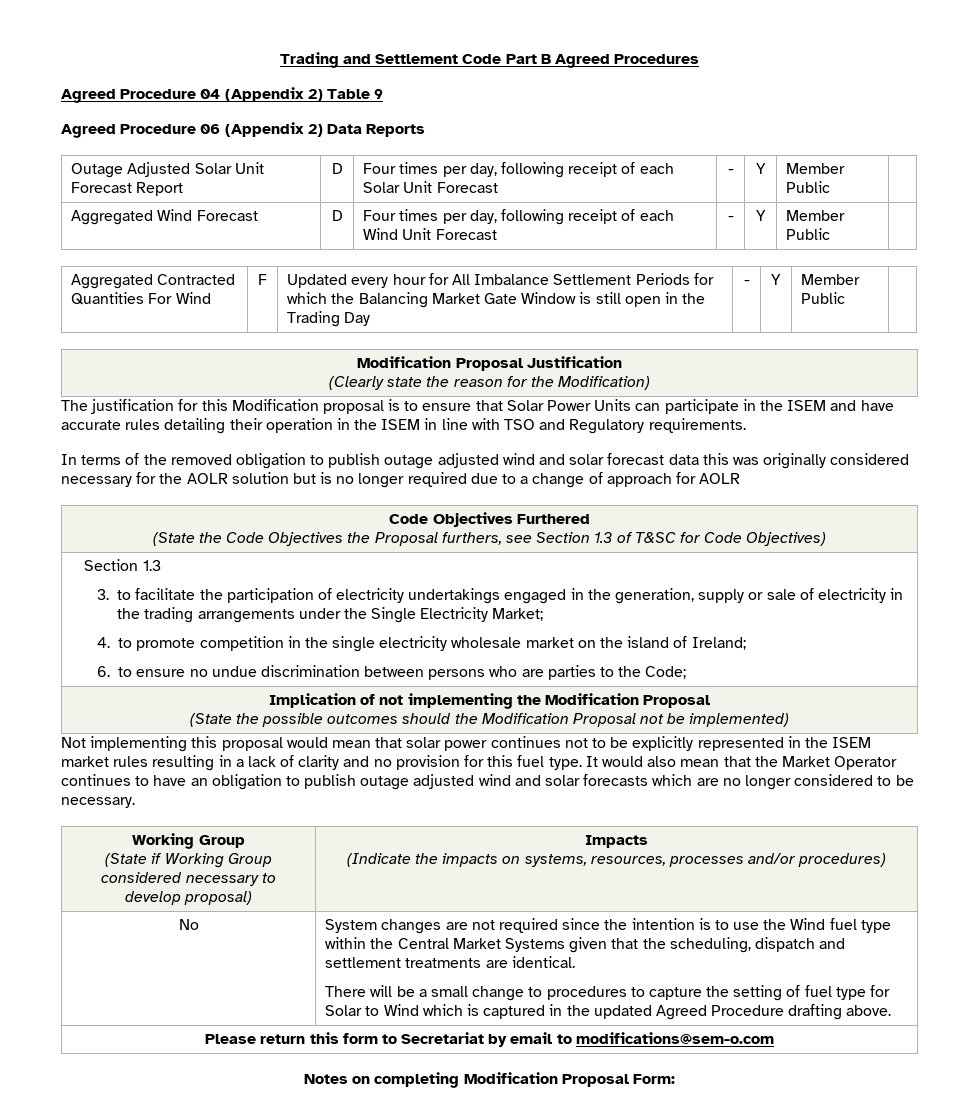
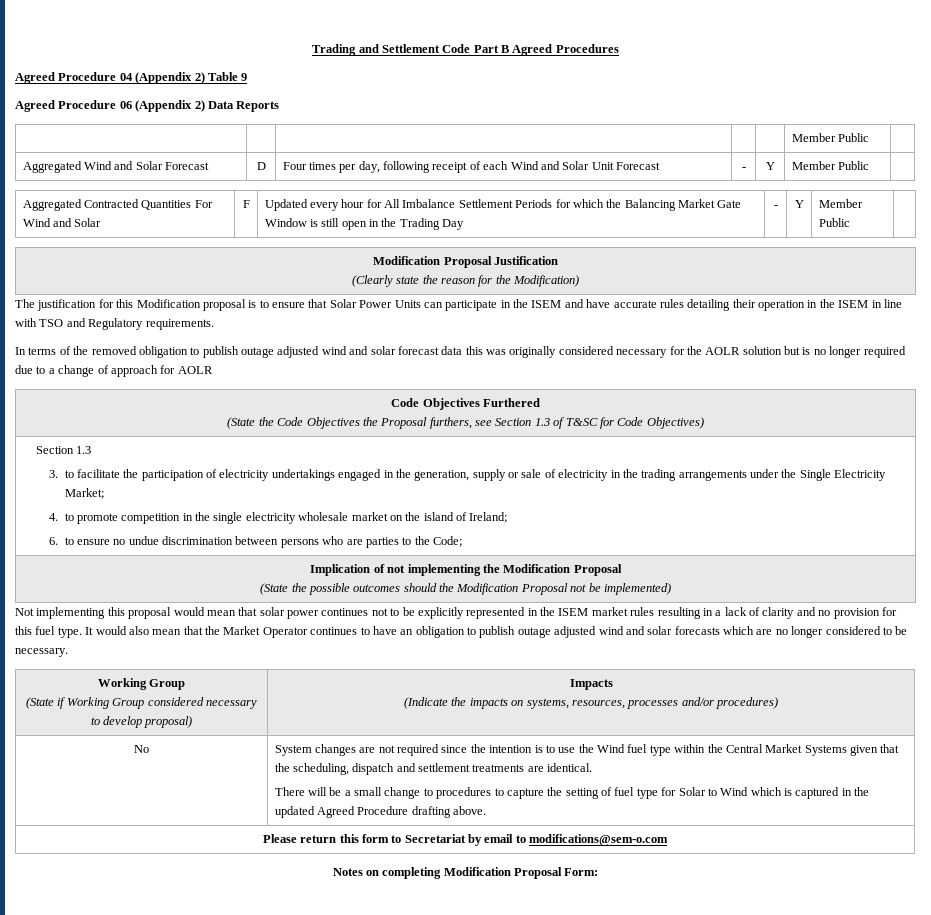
[71,162,264,178] [71,182,184,196] [331,163,343,174] [363,162,674,178] [363,181,498,193] [727,169,734,174] [755,163,766,174] Outage Adjusted Solar Unit Forecast Report | D | Four times per day, following receipt of each Solar Unit Forecast | - | Y -> (280, 106) | | | |
(193, 215) none -> [114,161,163,170] and Solar
(399, 234) none -> [540,161,590,170] and Solar
(211, 298) none -> [52,218,102,227] and Solar

